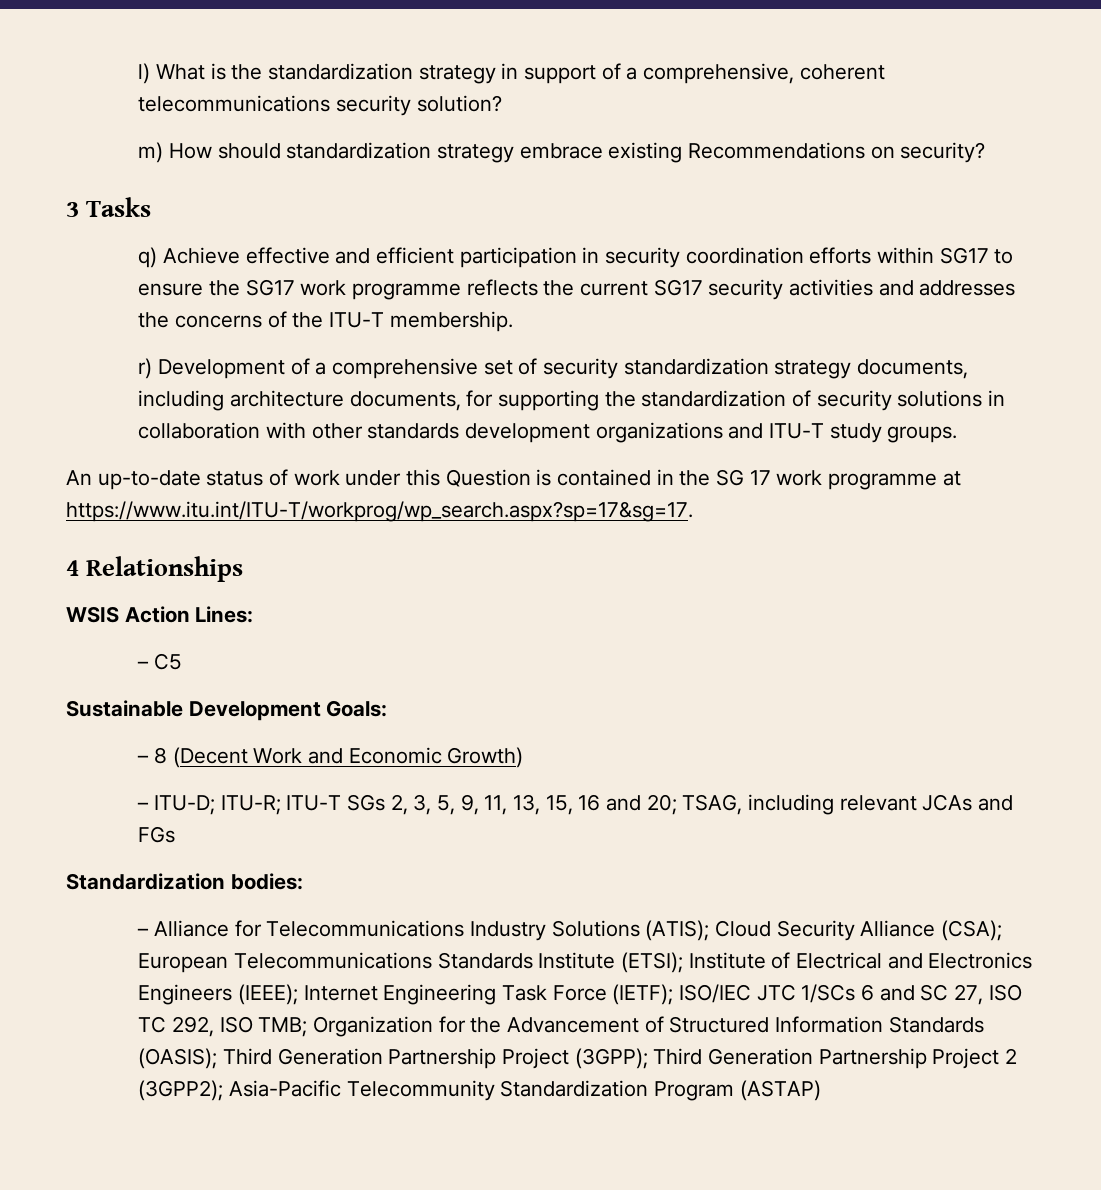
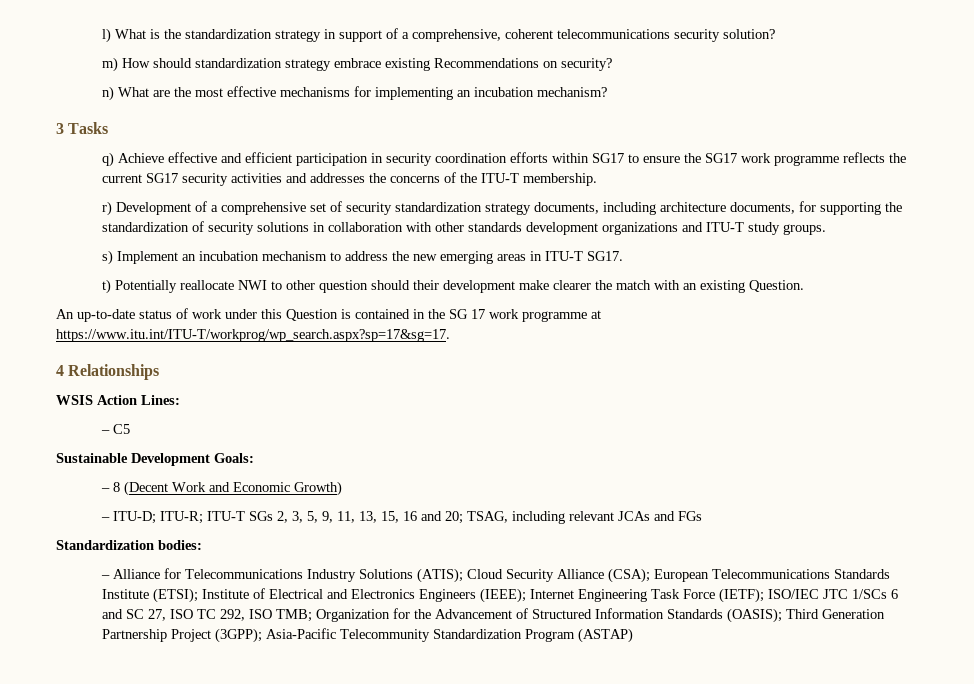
(986, 152) none -> [101,86,607,101] // n) What are the most effective mechanisms for implementing an incubation mechanism?
(958, 434) none -> [101,250,623,265] [101,279,804,294] // s) Implement an incubation mechanism to address the new emerging areas in ITU-T SG17. // t) Potentially reallocate NWI to other question should their development make clearer the match with an existing Question.
[653,1048,1018,1069] [138,1080,224,1101] Third Generation Partnership Project 2 (3GPP2); -> (262, 635) none

